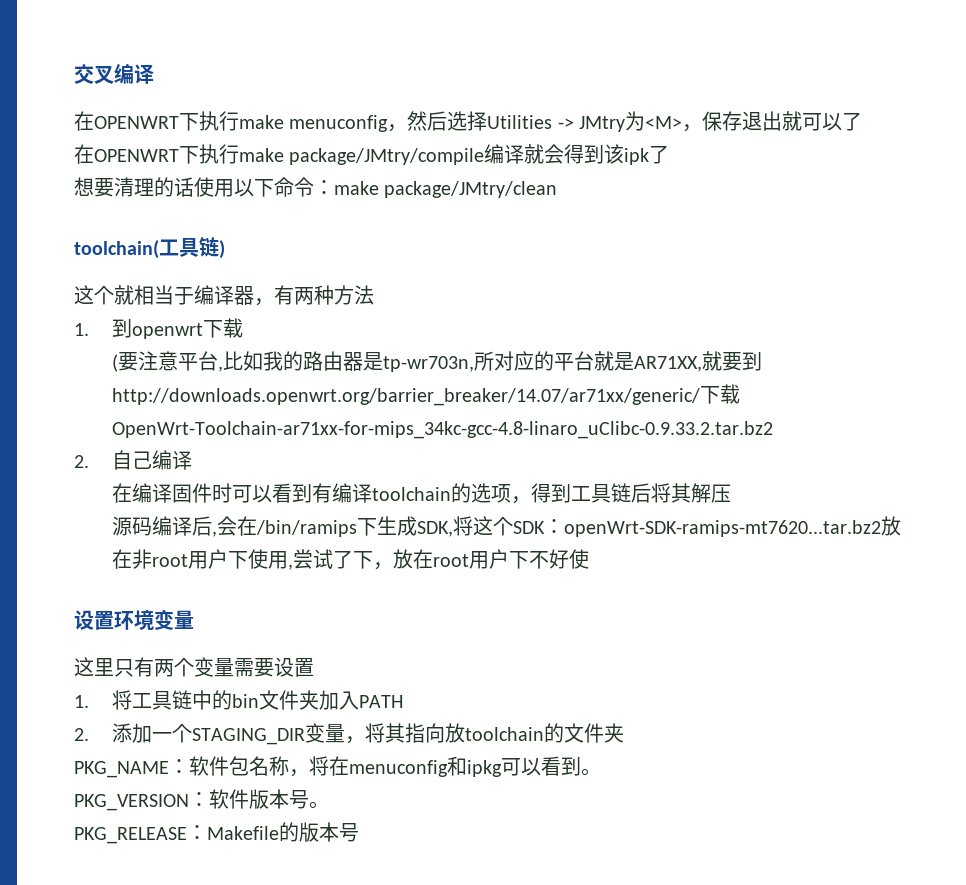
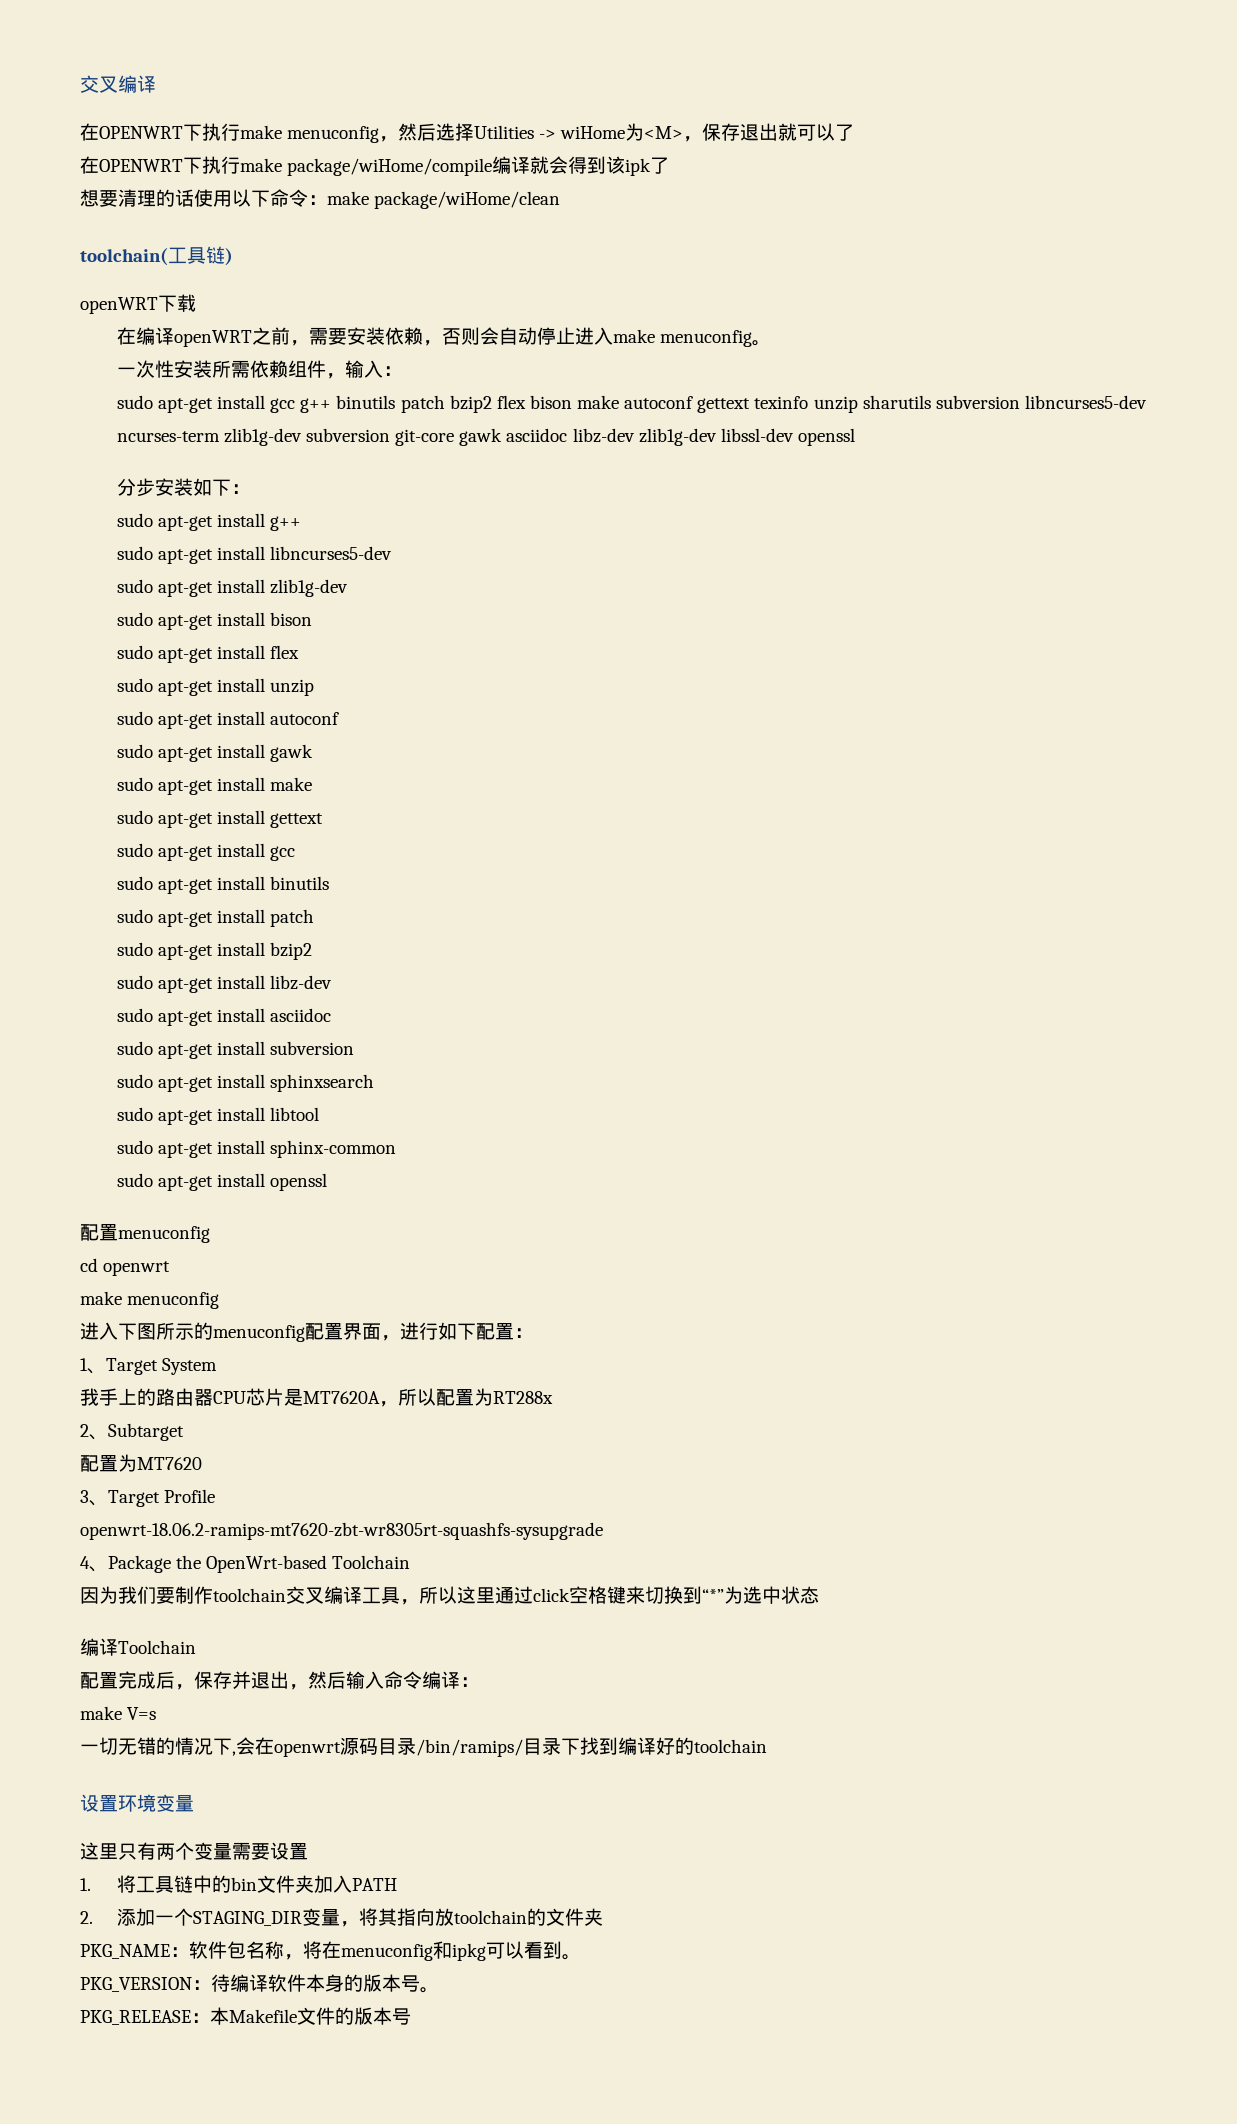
[579,116,626,132] JMtry -> [560,126,626,139] wiHome
[289,148,485,165] package/JMtry/compile -> [287,158,493,176] package/wiHome/compile
[384,181,558,198] package/JMtry/clean -> [374,191,561,209] package/wiHome/clean
[74,285,374,306] [74,318,244,339] [112,351,763,372] [112,384,741,406] [112,421,774,439] [74,450,193,470] [112,483,732,504] [112,516,902,537] [112,549,590,570] 这个就相当于编译器，有两种方法 // 1.到openwrt下载 // (要注意平台,比如我的路由器是tp-wr703n,所对应的平台就是AR71XX,就要到http://downloads.openwrt.org/barrier_breaker/14.07/ar71xx/generic/下载OpenWrt-Toolchain-ar71xx-for-mips_34kc-gcc-4.8-linaro_uClibc-0.9.33.2.tar.bz2 // 2.自己编译 // 在编译固件时可以看到有编译toolchain的选项，得到工具链后将其解压 // 源码编译后,会在/bin/ramips下生成SDK,将这个SDK：openWrt-SDK-ramips-mt7620...tar.bz2放在非root用户下使用,尝试了下，放在root用户下不好使 -> [80,294,196,314] [116,327,771,347] [116,360,402,379] [116,395,1147,413] [116,428,855,446] [116,478,250,497] [116,513,302,531] [116,546,393,564] [116,579,349,597] [116,612,313,630] [116,645,300,663] [116,678,315,696] [116,711,340,729] [116,744,314,762] [116,777,313,795] [116,810,324,828] [116,843,296,861] [116,876,330,894] [116,909,315,927] [116,942,313,960] [116,975,333,993] [116,1008,332,1026] [116,1041,355,1059] [116,1074,375,1092] [116,1107,320,1125] [116,1140,397,1158] [116,1173,328,1191] [80,1224,210,1243] [80,1258,171,1276] [80,1291,220,1309] [80,1322,533,1342] [80,1358,218,1375] [80,1388,553,1407] [80,1423,184,1441] [80,1454,202,1472] [80,1489,216,1507] [80,1522,603,1540] [80,1555,411,1573] [80,1586,819,1605] [80,1638,196,1656] [80,1671,479,1690] [80,1706,157,1720] [80,1737,767,1757] openWRT下载 // 在编译openWRT之前，需要安装依赖，否则会自动停止进入make menuconfig。 // 一次性安装所需依赖组件，输入： // sudo apt-get install gcc g++ binutils patch bzip2 flex bison make autoconf gettext texinfo unzip sharutils subversion libncurses5-dev ncurses-term zlib1g-dev subversion git-core gawk asciidoc libz-dev zlib1g-dev libssl-dev openssl // 分步安装如下： // sudo apt-get install g++ // sudo apt-get install libncurses5-dev // sudo apt-get install zlib1g-dev // sudo apt-get install bison // sudo apt-get install flex // sudo apt-get install unzip // sudo apt-get install autoconf // sudo apt-get install gawk // sudo apt-get install make // sudo apt-get install gettext // sudo apt-get install gcc // sudo apt-get install binutils // sudo apt-get install patch // sudo apt-get install bzip2 // sudo apt-get install libz-dev // sudo apt-get install asciidoc // sudo apt-get install subversion // sudo apt-get install sphinxsearch // sudo apt-get install libtool // sudo apt-get install sphinx-common // sudo apt-get install openssl // 配置menuconfig // cd openwrt // make menuconfig // 进入下图所示的menuconfig配置界面，进行如下配置： // 1、Target System // 我手上的路由器CPU芯片是MT7620A，所以配置为RT288x // 2、Subtarget // 配置为MT7620 // 3、Target Profile // openwrt-18.06.2-ramips-mt7620-zbt-wr8305rt-squashfs-sysupgrade // 4、Package the OpenWrt-based Toolchain // 因为我们要制作toolchain交叉编译工具，所以这里通过click空格键来切换到“*”为选中状态 // 编译Toolchain // 配置完成后，保存并退出，然后输入命令编译： // make V=s // 一切无错的情况下,会在openwrt源码目录/bin/ramips/目录下找到编译好的toolchain
[209,789,249,809] 软件 -> [211,1974,363,1992] 待编译软件本身的
[207,826,279,840] Makefile -> [210,2007,335,2025] 本Makefile文件

